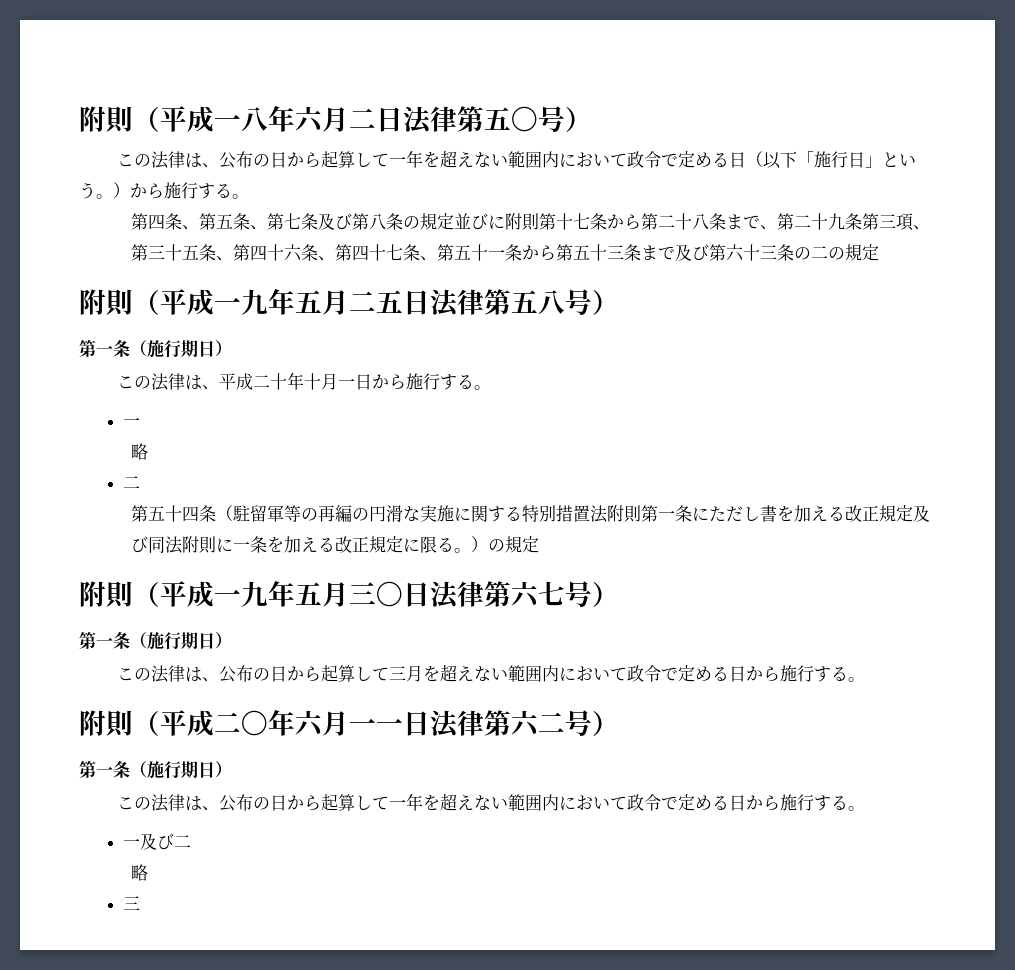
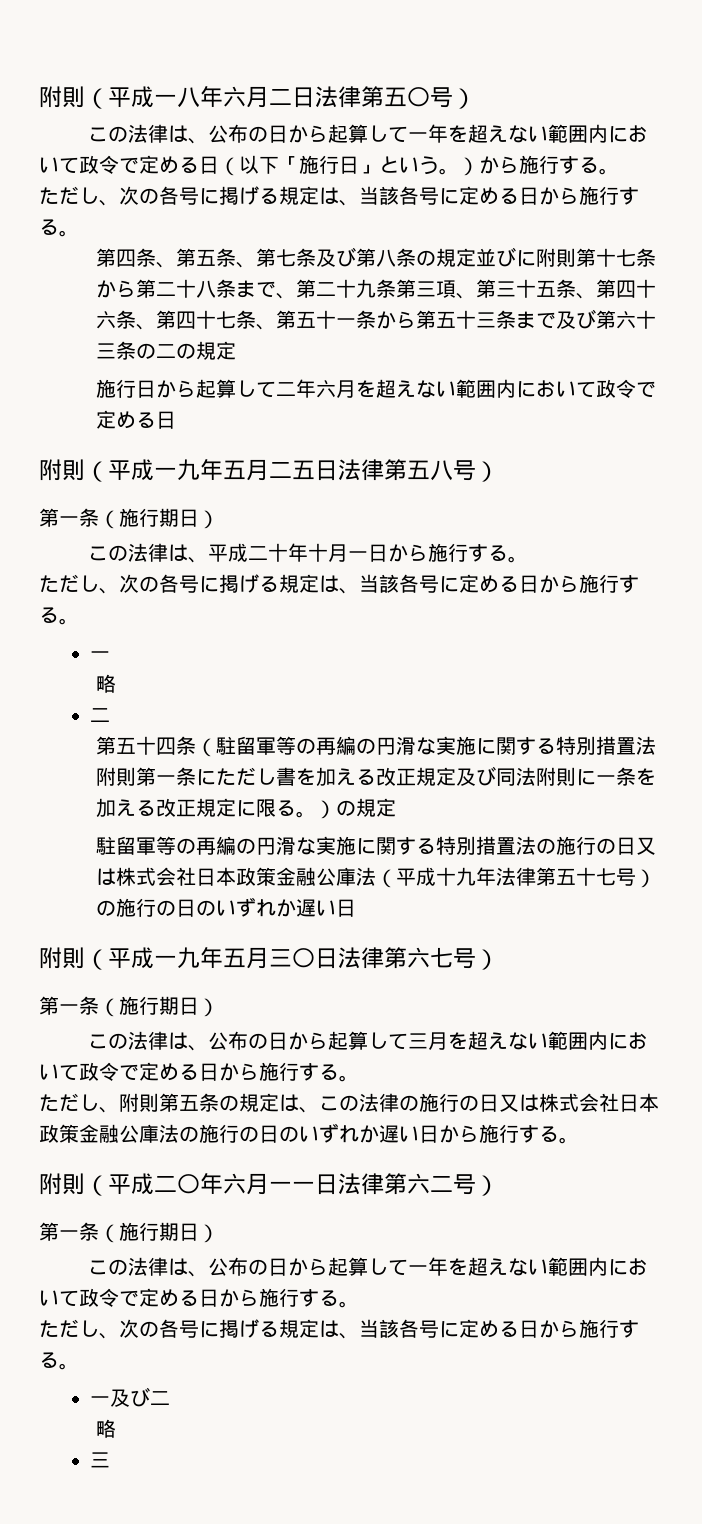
(249, 196) none -> [39,186,639,206] [39,219,79,237] // ただし、次の各号に掲げる規定は、当該各号に定める日から施行する。
(879, 252) none -> [96,379,657,398] [96,410,177,429] // 施行日から起算して二年六月を超えない範囲内において政令で定める日
(491, 387) none -> [39,574,639,594] [39,607,79,625] // ただし、次の各号に掲げる規定は、当該各号に定める日から施行する。
(539, 544) none -> [96,836,657,855] [96,867,657,888] [96,897,357,917] // 駐留軍等の再編の円滑な実施に関する特別措置法の施行の日又は株式会社日本政策金融公庫法（平成十九年法律第五十七号）の施行の日のいずれか遅い日
(865, 679) none -> [39,1093,659,1113] [39,1123,579,1144] // ただし、附則第五条の規定は、この法律の施行の日又は株式会社日本政策金融公庫法の施行の日のいずれか遅い日から施行する。
(865, 808) none -> [39,1319,639,1339] [39,1352,79,1370] // ただし、次の各号に掲げる規定は、当該各号に定める日から施行する。

